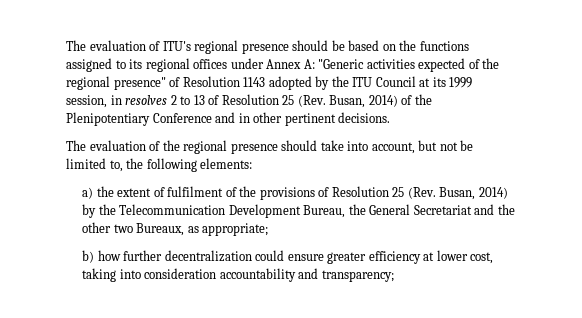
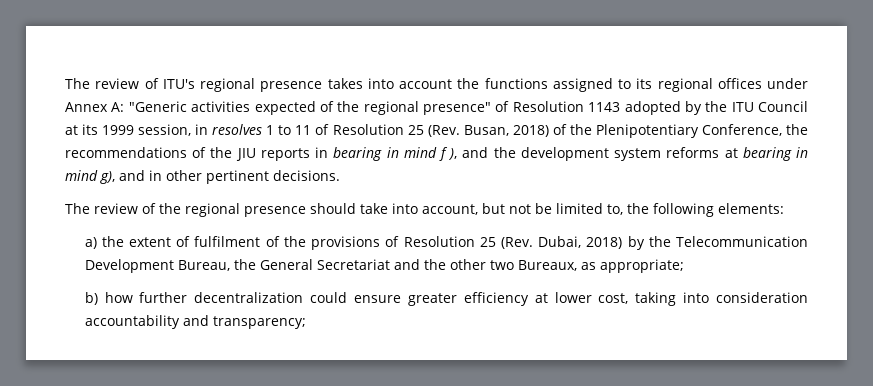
[66,40,146,51] The evaluation -> [65,78,140,89] The review
[292,40,396,51] should be based on -> [327,78,452,89] takes into account
[170,94,398,108] 2 to 13 of Resolution 25 (Rev. Busan, 2014) -> [266,124,549,137] 1 to 11 of Resolution 25 (Rev. Busan, 2018)
[152,113,212,123] Conference -> [701,124,808,136] [65,147,808,161] [65,170,115,184] Conference, the recommendations of the JIU reports in bearing in mind f ), and the development system reforms at bearing in mind g),
[89,140,146,151] evaluation -> [94,203,138,214] review
[439,187,508,200] Busan, 2014) -> [538,236,623,249] Dubai, 2018)

